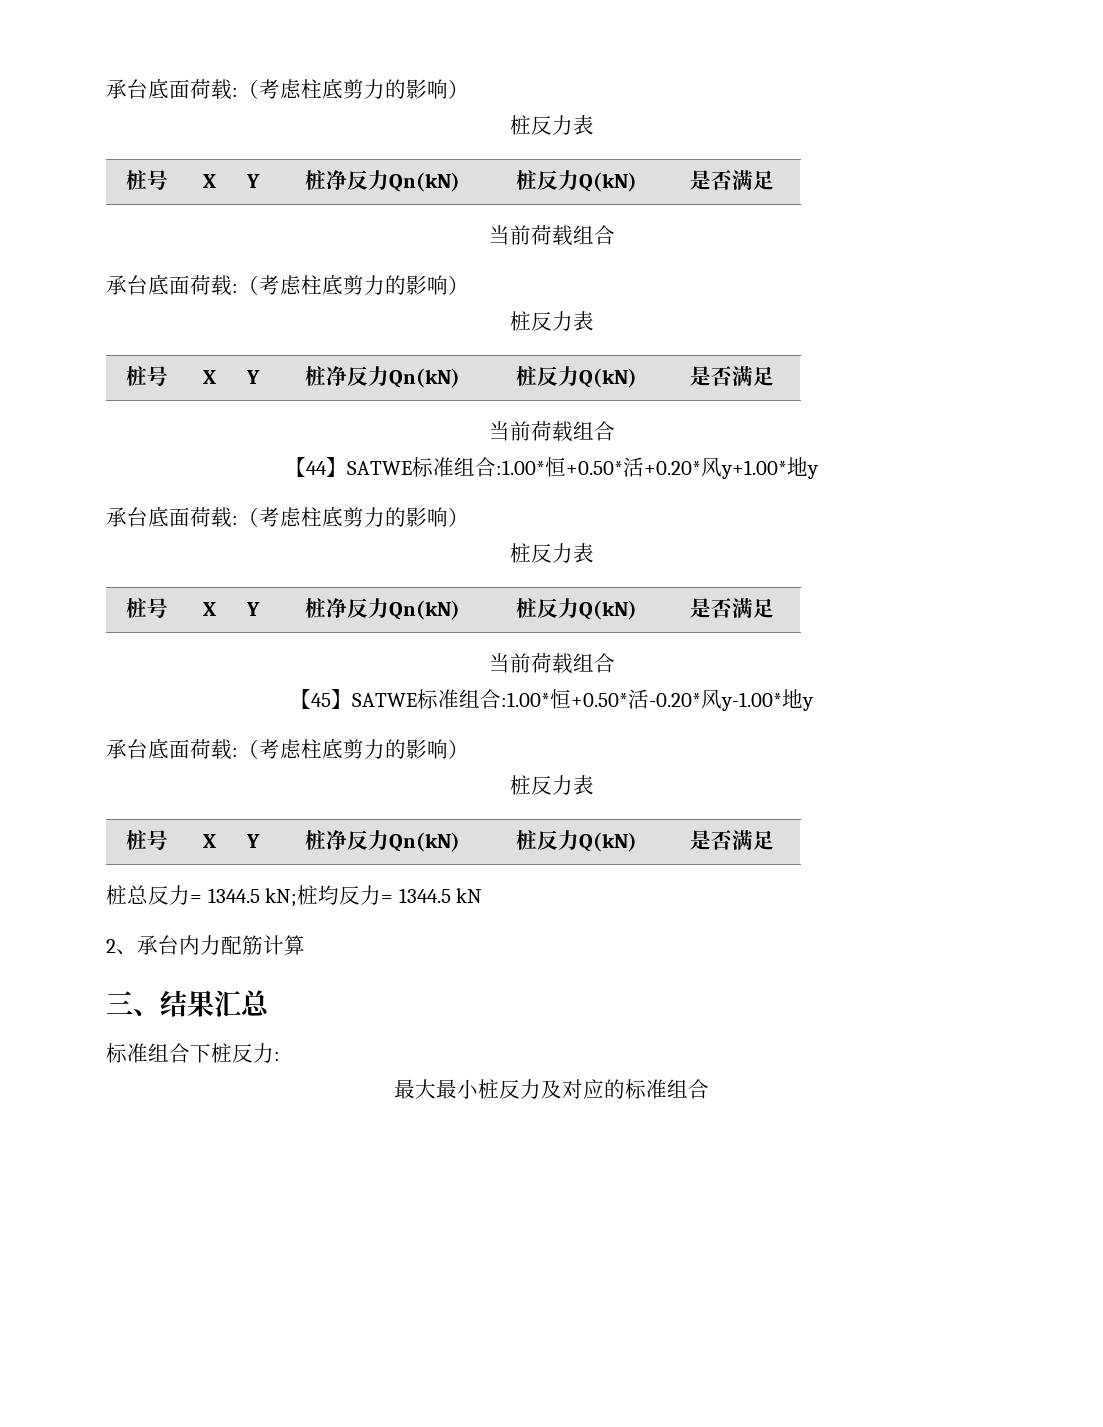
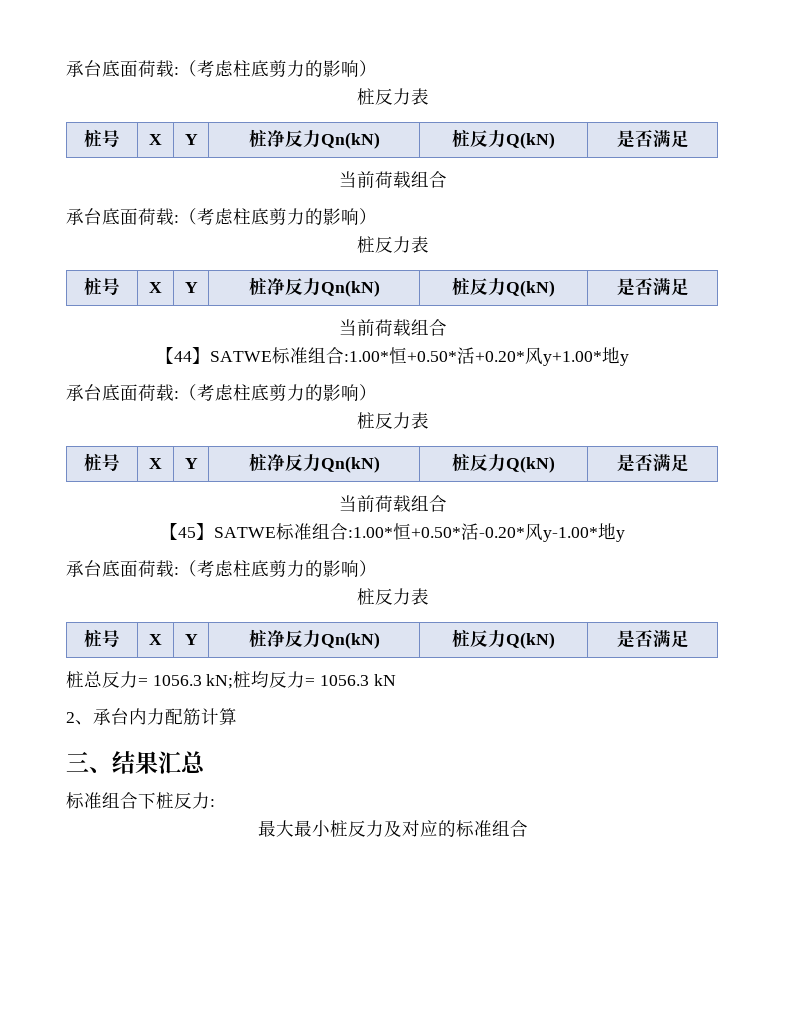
[207,888,260,903] 1344.5 -> [152,675,202,686] 1056.3
[398,888,451,903] 1344.5 -> [320,675,370,686] 1056.3

